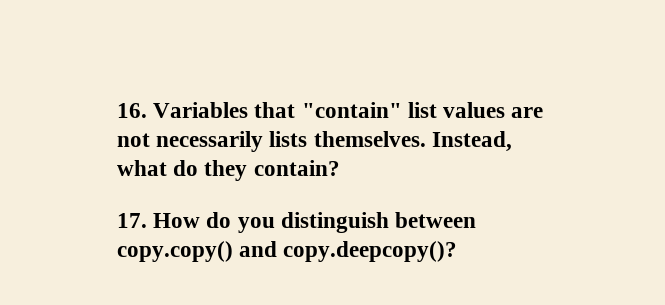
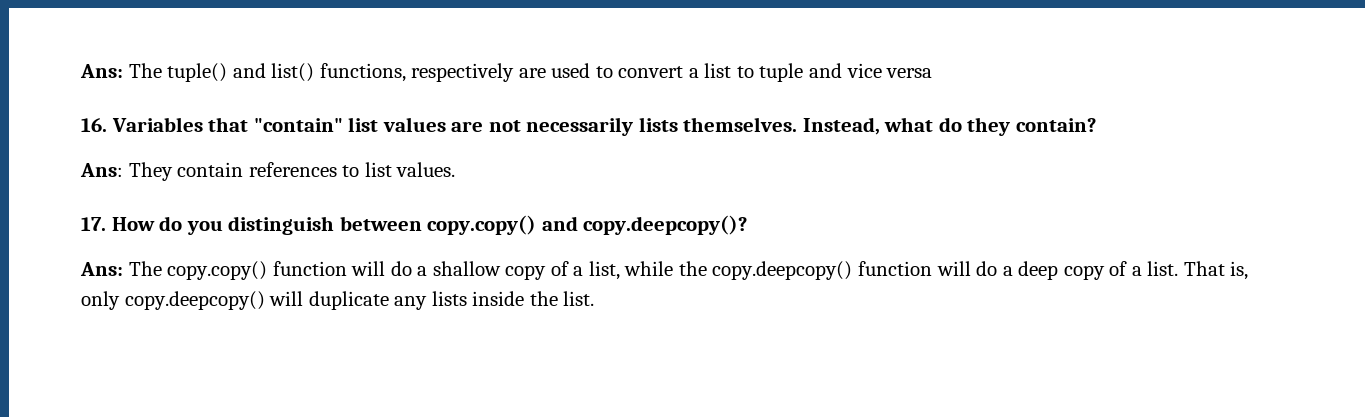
(117, 110) none -> [80,63,933,82] Ans: The tuple() and list() functions, respectively are used to convert a list to tuple and vice versa //
(340, 168) none -> [80,162,456,181] // Ans: They contain references to list values.
(458, 251) none -> [80,261,1249,280] [81,291,595,310] // Ans: The copy.copy() function will do a shallow copy of a list, while the copy.deepcopy() function will do a deep copy of a list. That is, only copy.deepcopy() will duplicate any lists inside the list.

